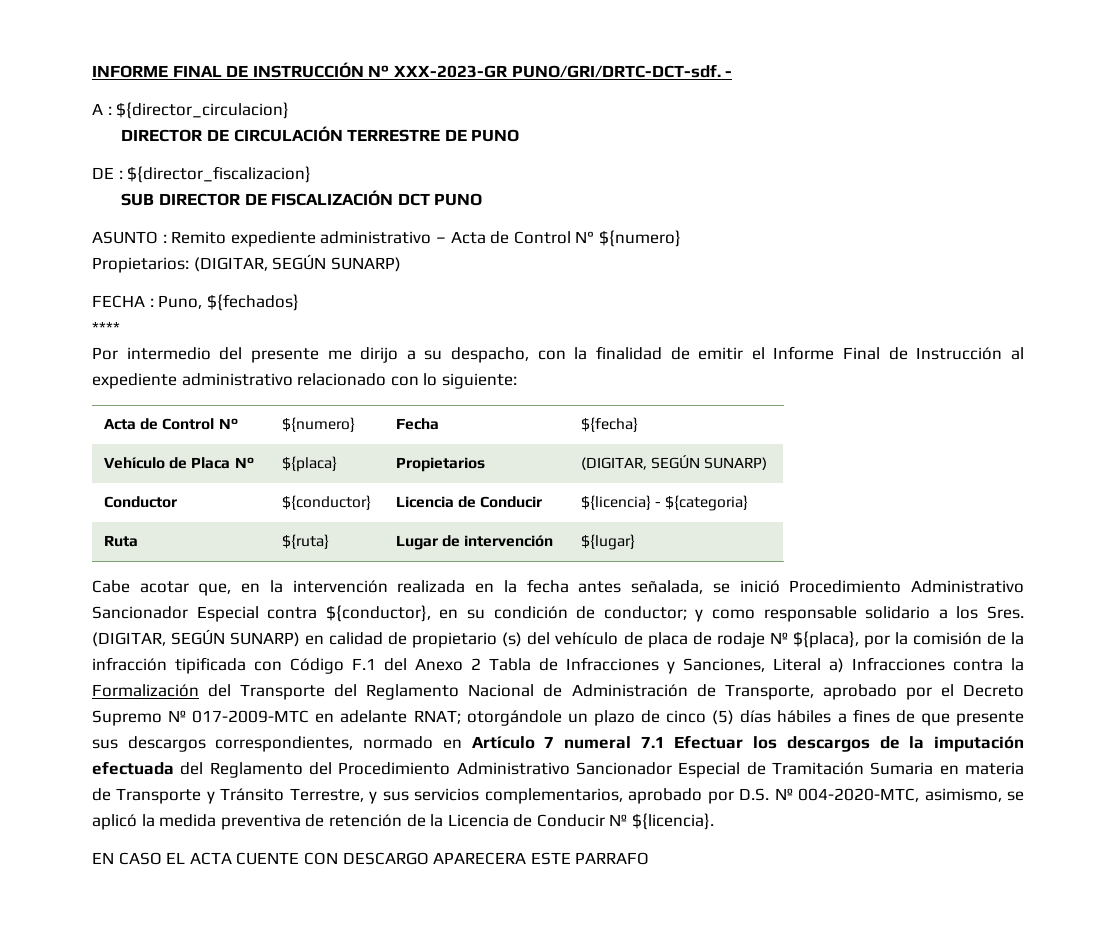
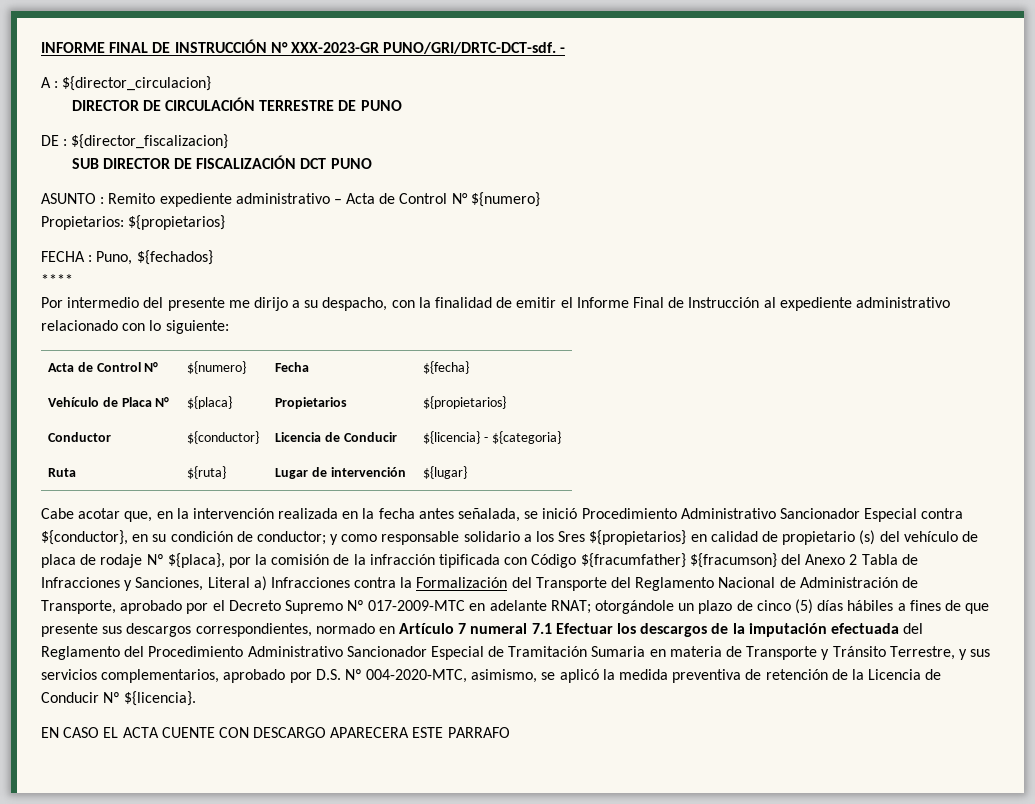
[193,254,401,272] (DIGITAR, SEGÚN SUNARP) -> [128,215,226,230] ${propietarios}
[581,455,768,470] (DIGITAR, SEGÚN SUNARP) -> [423,396,507,409] ${propietarios}
[987,606,1025,619] [92,629,301,647] Sres. (DIGITAR, SEGÚN SUNARP) -> [558,530,687,545] Sres ${propietarios}
[352,658,376,670] F.1 -> [580,553,777,568] ${fracumfather} ${fracumson}

